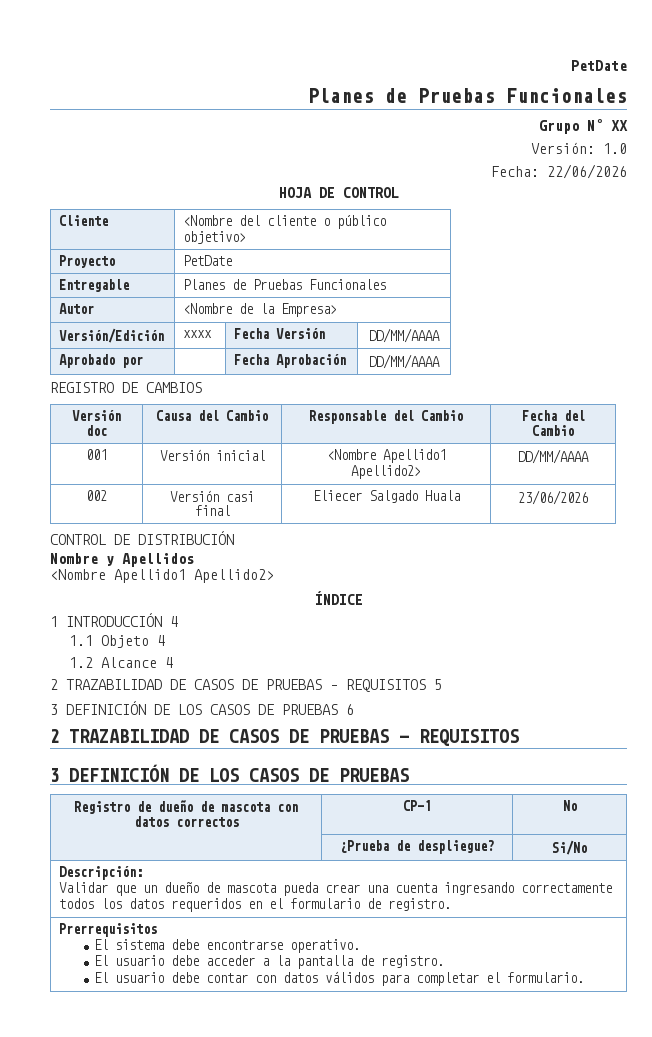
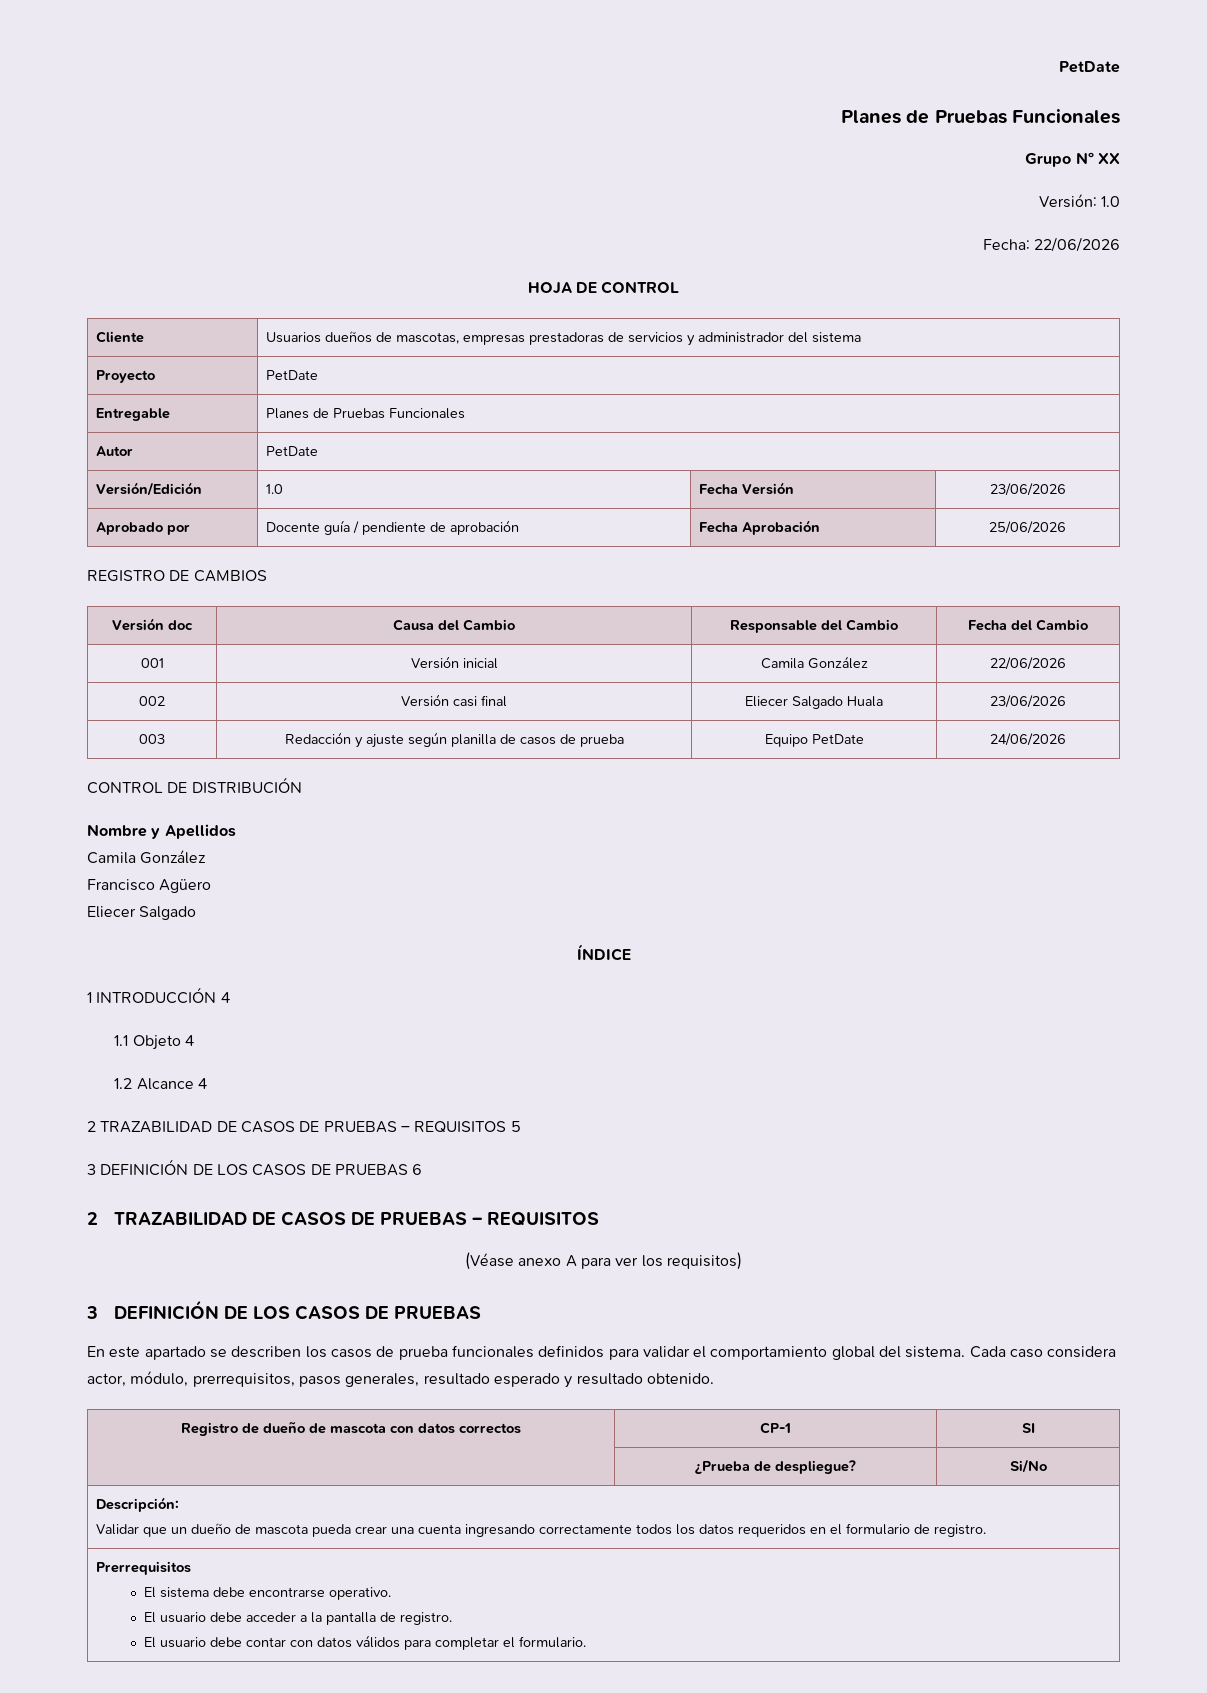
[183,215,387,229] [183,231,247,244] <Nombre del cliente o público objetivo> -> [265,331,861,346] Usuarios dueños de mascotas, empresas prestadoras de servicios y administrador del sistema
[183,303,338,317] <Nombre de la Empresa> -> [265,446,318,456] PetDate
[183,330,213,338] xxxx -> [265,484,283,494] 1.0
[369,328,440,343] DD/MM/AAAA -> [989,483,1066,496] 23/06/2026
(144, 362) none -> [265,520,519,535] Docente guía / pendiente de aprobación
[369,354,440,369] DD/MM/AAAA -> [989,521,1066,534] 25/06/2026
[326,449,446,463] [351,465,421,479] [518,449,589,464] <Nombre Apellido1 Apellido2> | DD/MM/AAAA -> [760,656,868,669] [990,657,1066,670] Camila González | 22/06/2026
(588, 497) none -> [139,734,165,744] [284,732,624,748] [764,734,864,747] [990,733,1066,746] // 003 | Redacción y ajuste según planilla de casos de prueba | Equipo PetDate | 24/06/2026
[50,569,274,583] <Nombre Apellido1 Apellido2> -> [87,850,207,864] [87,879,212,893] [87,906,197,920] Camila González // Francisco Agüero // Eliecer Salgado
[50,764,410,782] // 3 DEFINICIÓN DE LOS CASOS DE PRUEBAS -> [465,1252,742,1270] [86,1300,482,1320] [87,1345,1117,1360] [87,1371,714,1388] // (Véase anexo A para ver los requisitos) // 3 DEFINICIÓN DE LOS CASOS DE PRUEBAS // En este apartado se describen los casos de prueba funcionales definidos para validar el comportamiento global del sistema. Cada caso considera actor, módulo, prerrequisitos, pasos generales, resultado esperado y resultado obtenido.
[562,800,577,811] No -> [1021,1423,1035,1433] SI

